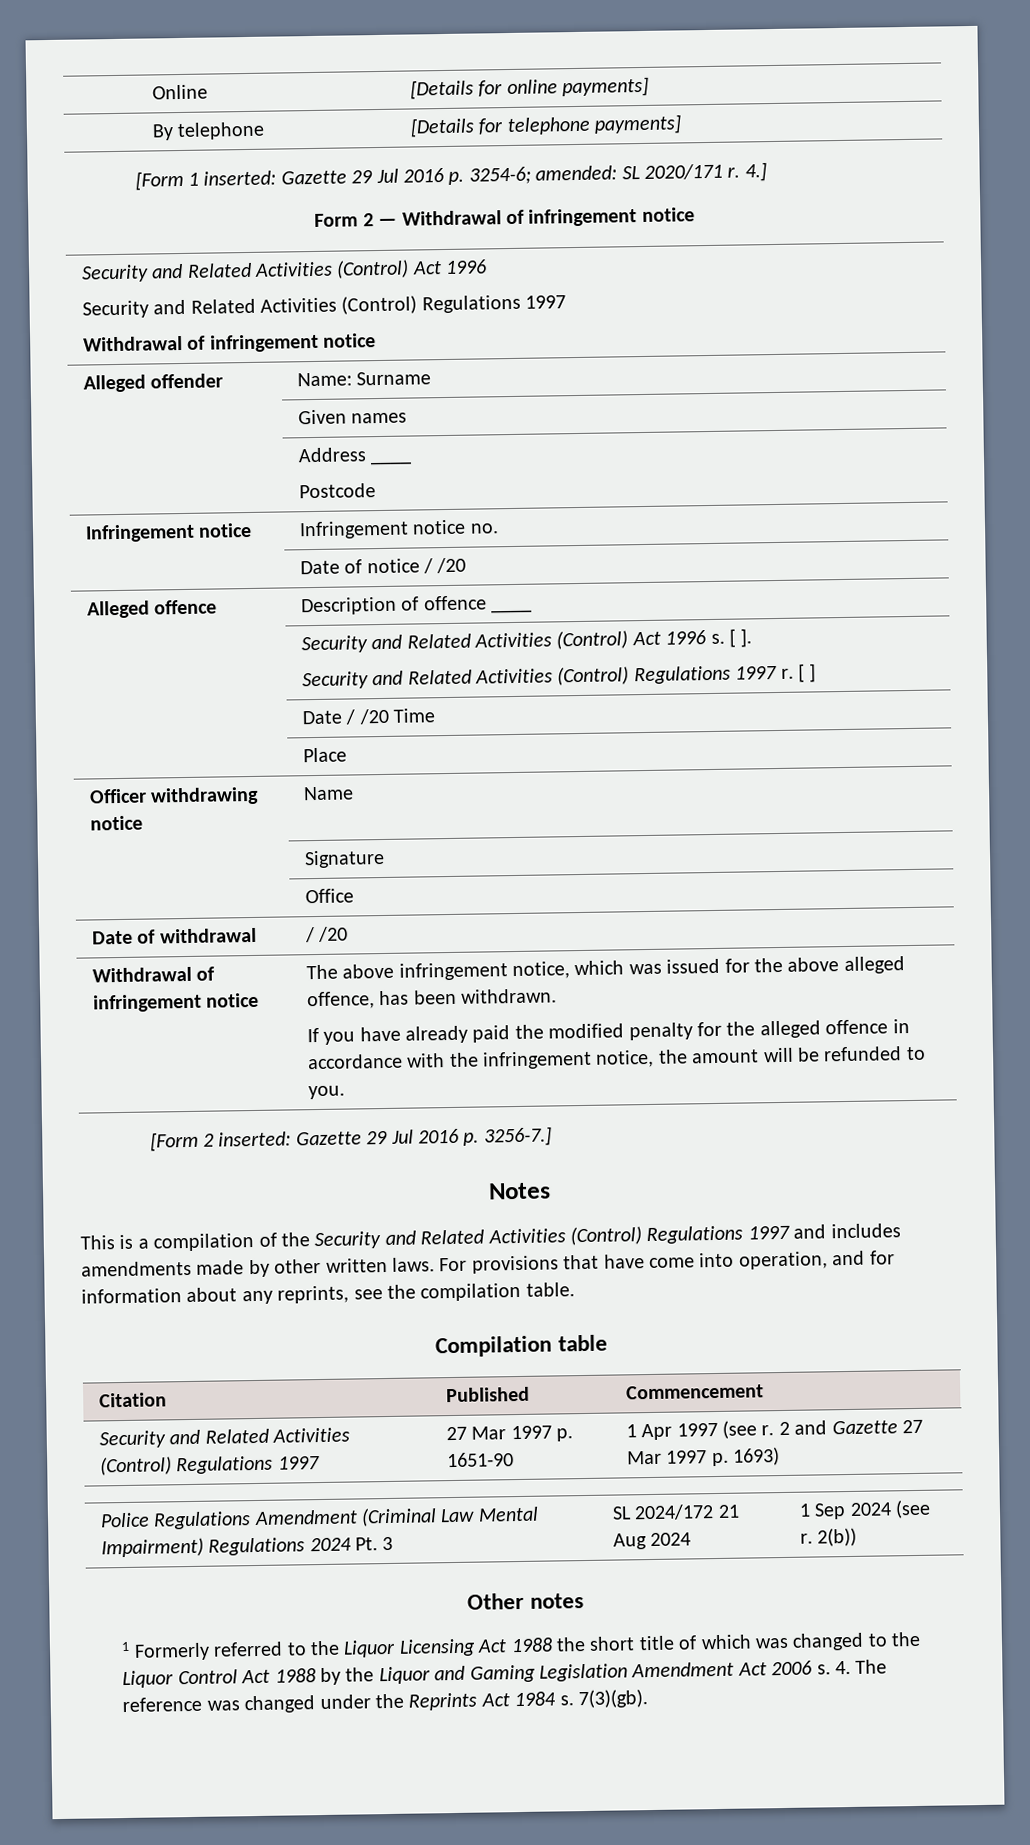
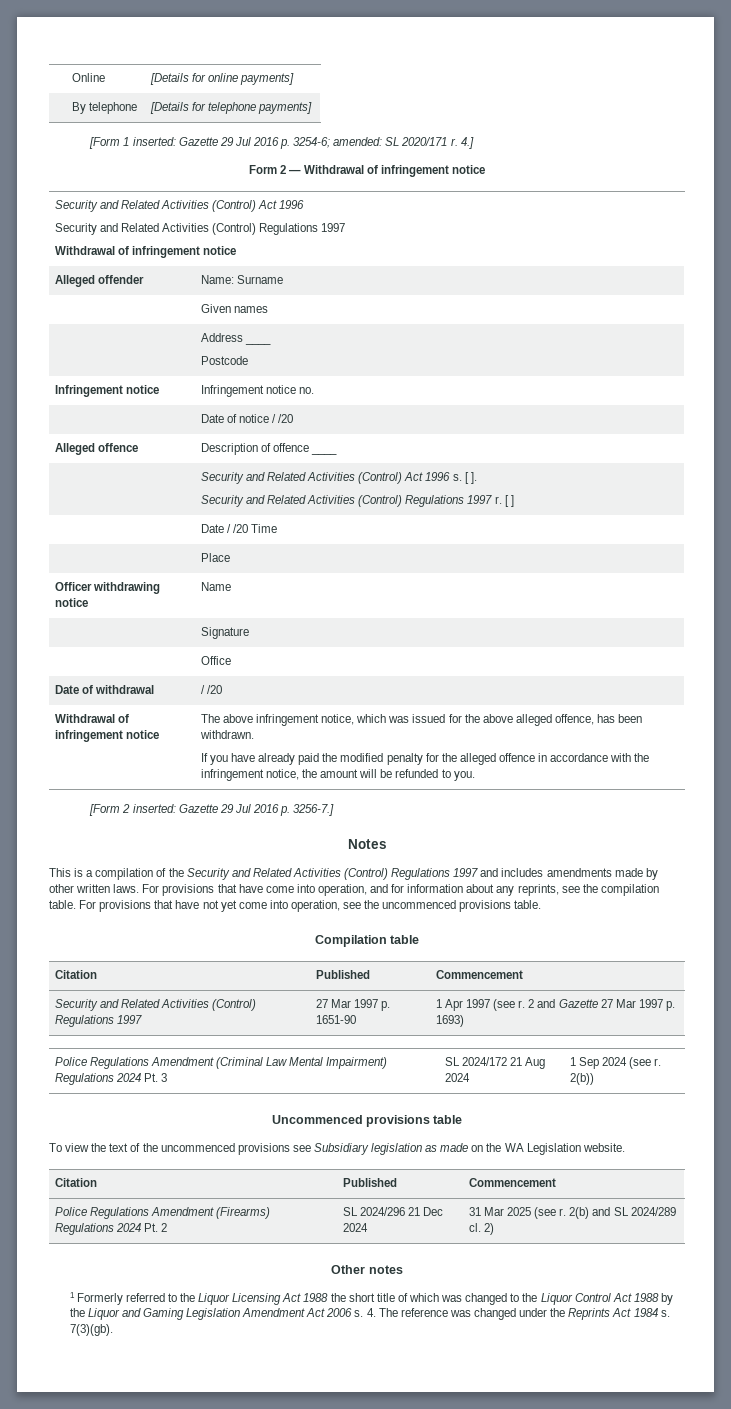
(575, 1289) none -> [79,900,542,912] For provisions that have not yet come into operation, see the uncommenced provisions table.
(858, 1537) none -> [271,1115,463,1127] [49,1143,625,1155] [54,1178,97,1187] [342,1178,397,1187] [468,1178,556,1187] [54,1207,271,1219] [54,1223,168,1235] [342,1207,444,1216] [342,1223,368,1232] [468,1207,676,1219] [468,1223,494,1235] // Uncommenced provisions table // To view the text of the uncommenced provisions see Subsidiary legislation as made on the WA Legislation website. // Citation | Published | Commencement // Police Regulations Amendment (Firearms) Regulations 2024 Pt. 2 | SL 2024/296 21 Dec 2024 | 31 Mar 2025 (see r. 2(b) and SL 2024/289 cl. 2)

